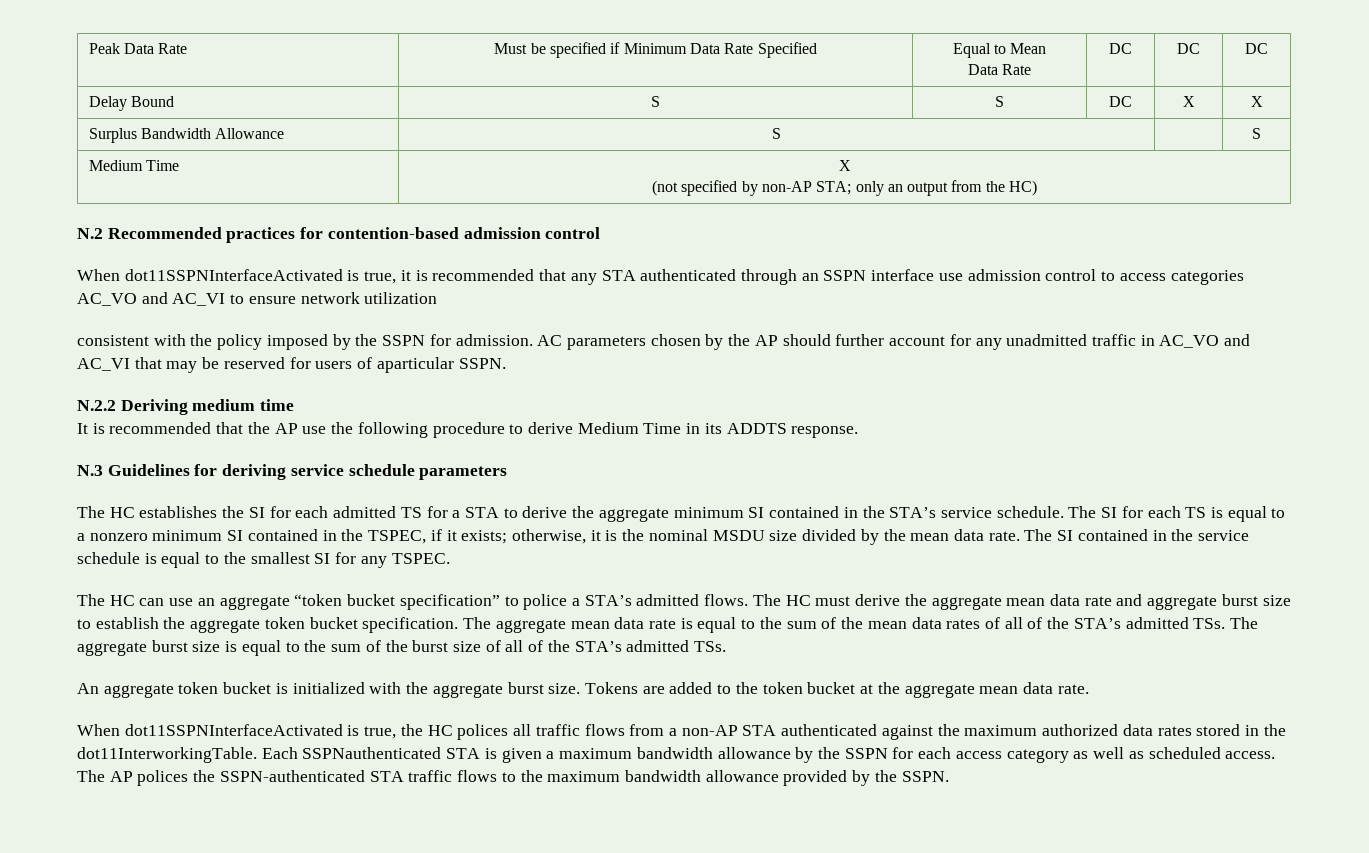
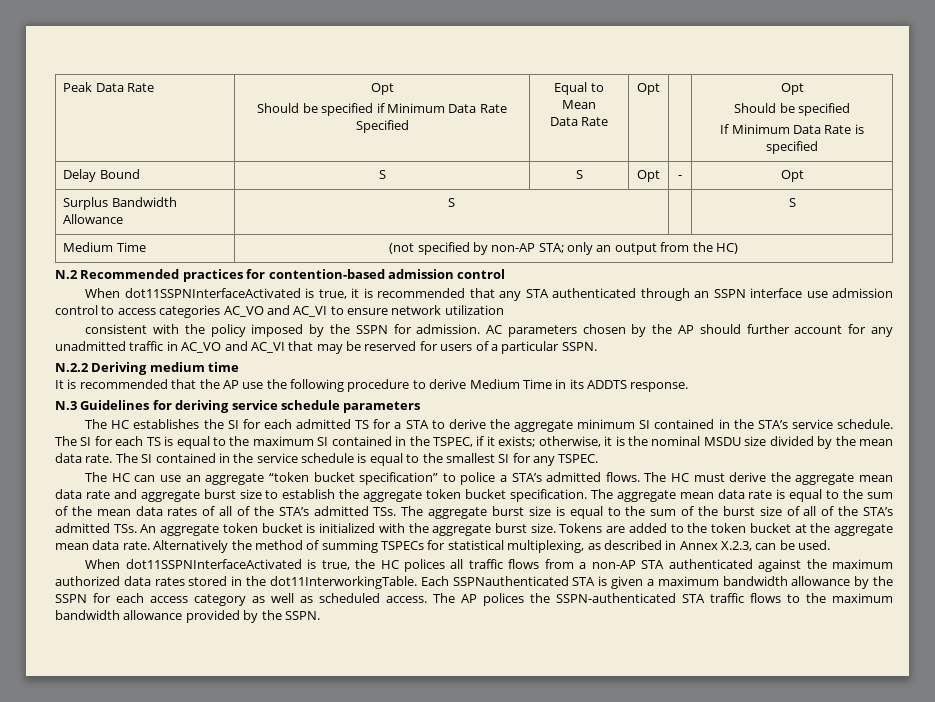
[494,43,528,54] Must -> [370,83,394,95] [257,103,300,113] Opt // Should
[1109,43,1132,54] [1177,43,1200,54] [1245,43,1268,54] DC | DC | DC -> [637,83,660,95] [780,83,804,95] [734,103,850,116] [720,124,864,134] [766,141,818,154] Opt | | Opt // Should be specified // If Minimum Data Rate is specified
[1109,96,1132,107] [1182,96,1195,107] [1250,96,1263,107] DC | X | X -> [637,170,660,182] [678,175,682,179] [780,170,804,182] Opt | - | Opt
[838,160,851,171] X // -> (146, 247) none
[376,357,454,373] aparticular -> [490,341,560,354] a particular
[77,530,223,541] a nonzero minimum -> [229,436,314,446] the maximum
(727, 646) // -> (137, 528) none
(1089, 689) none -> [153,540,831,553] Alternatively the method of summing TSPECs for statistical multiplexing, as described in Annex X.2.3, can be used.

